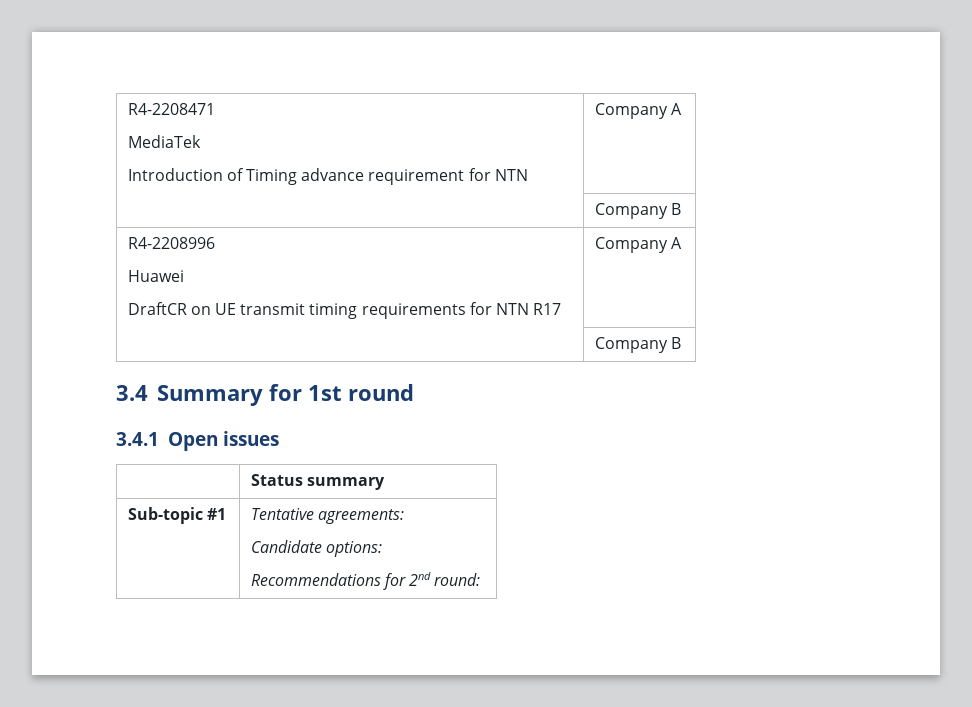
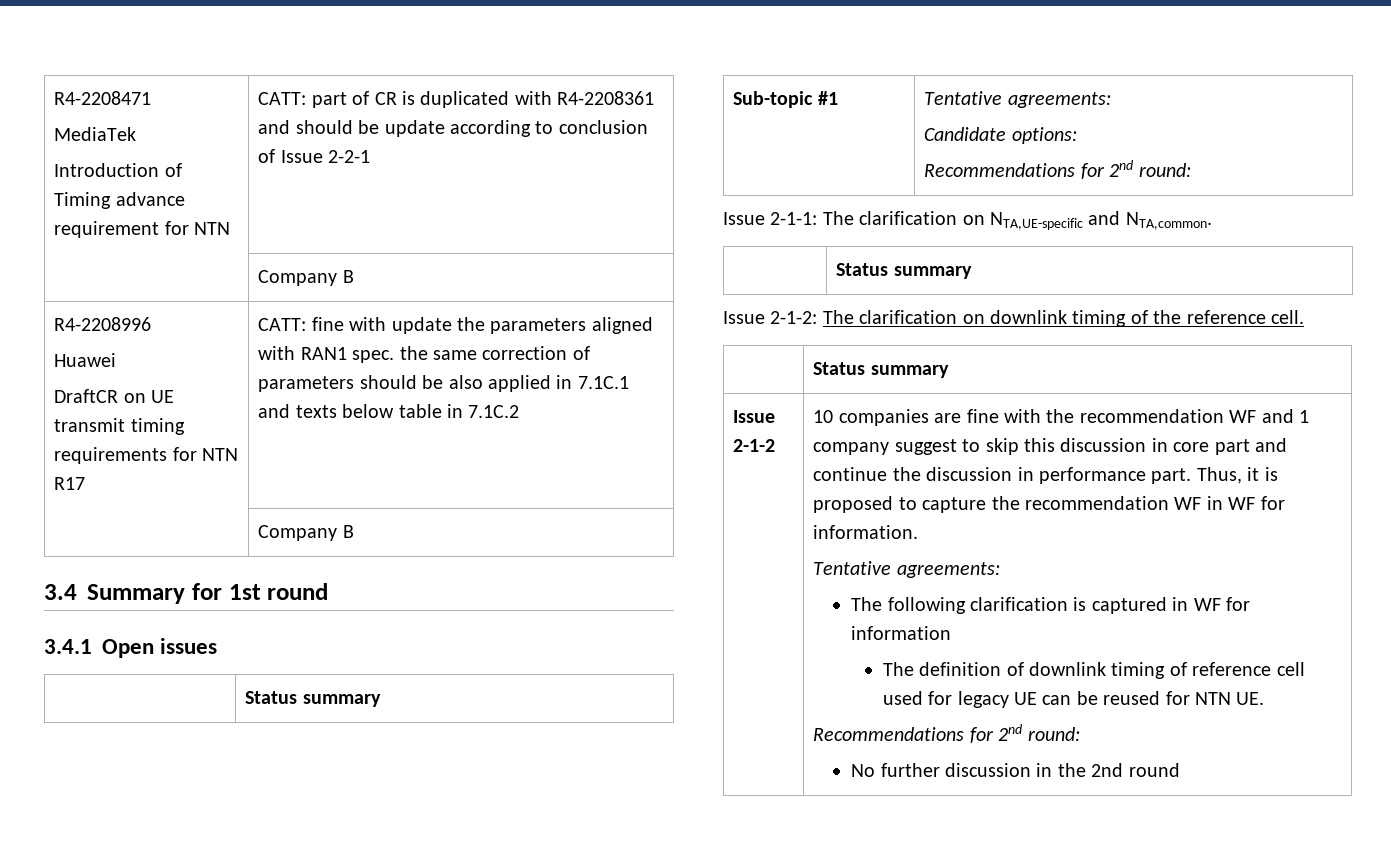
[594,103,682,119] Company A -> [258,91,655,108] [258,120,648,137] [258,149,371,163] CATT: part of CR is duplicated with R4-2208361 and should be update according to conclusion of Issue 2-2-1
[594,237,682,253] Company A -> [258,317,653,334] [258,346,590,363] [258,375,629,392] [258,404,520,418] CATT: fine with update the parameters aligned with RAN1 spec. the same correction of parameters should be also applied in 7.1C.1 and texts below table in 7.1C.2
(481, 579) none -> [723,211,1212,230] [836,263,972,279] [723,310,1304,327] [813,362,949,378] [733,410,776,423] [733,439,776,452] [813,409,1310,426] [813,438,1288,455] [813,467,1278,484] [813,496,1285,513] [813,525,919,539] [813,561,1000,578] [851,597,1251,614] [851,626,952,640] [882,662,1305,679] [882,691,1265,708] [813,724,1080,743] [851,763,1180,777] // Issue 2-1-1: The clarification on NTA,UE-specific and NTA,common. // | Status summary // Issue 2-1-2: The clarification on downlink timing of the reference cell. // | Status summary // Issue 2-1-2 | 10 companies are fine with the recommendation WF and 1 company suggest to skip this discussion in core part and continue the discussion in performance part. Thus, it is proposed to capture the recommendation WF in WF for information. // Tentative agreements: // The following clarification is captured in WF for information // The definition of downlink timing of reference cell used for legacy UE can be reused for NTN UE. // Recommendations for 2nd round: // No further discussion in the 2nd round

